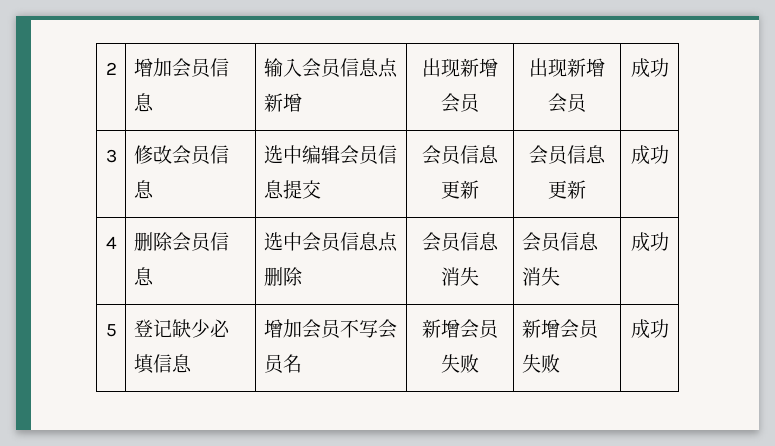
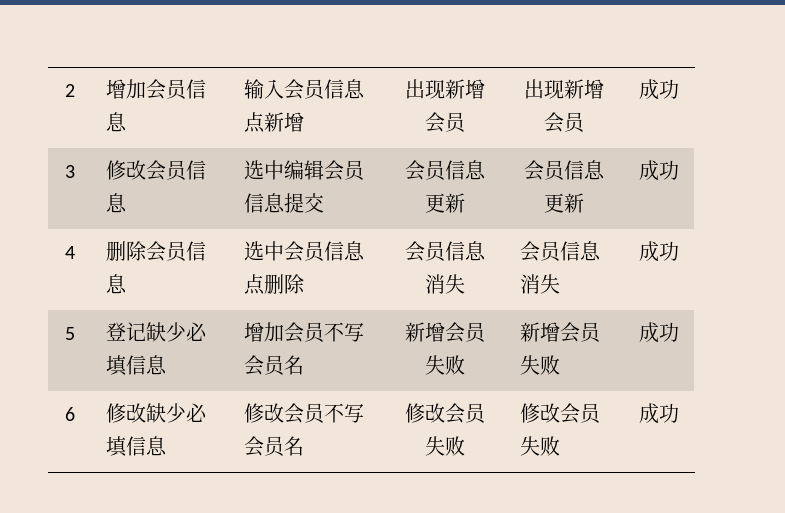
(669, 328) none -> [64,407,75,421] [105,403,207,423] [105,436,167,457] [243,403,364,424] [243,436,304,457] [405,403,487,424] [425,436,465,456] [519,403,602,424] [519,436,560,456] [638,403,679,424] // 6 | 修改缺少必填信息 | 修改会员不写会员名 | 修改会员失败 | 修改会员失败 | 成功

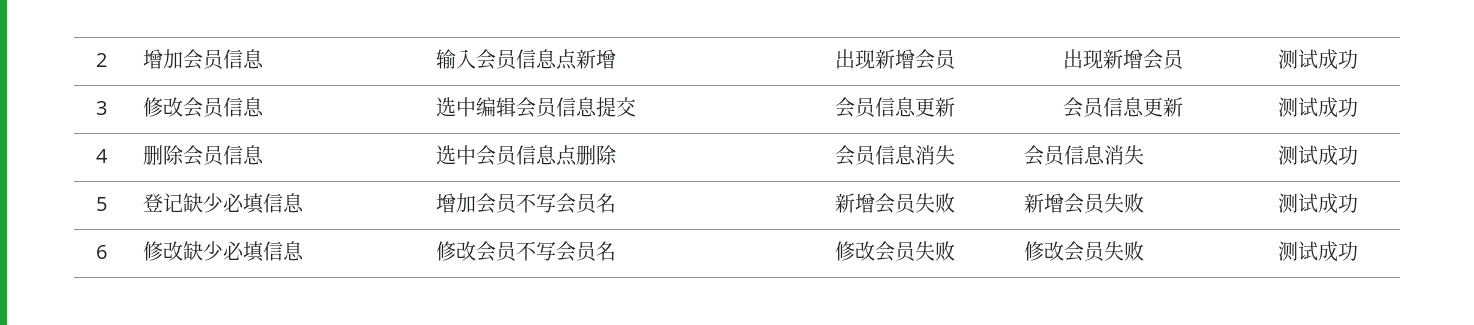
(586, 122) none -> [1278,49,1318,69] 测试
(584, 203) none -> [1278,97,1318,117] 测试
(560, 284) none -> [1278,145,1318,165] 测试
(560, 365) none -> [1278,193,1318,213] 测试
(560, 446) none -> [1278,241,1318,261] 测试

